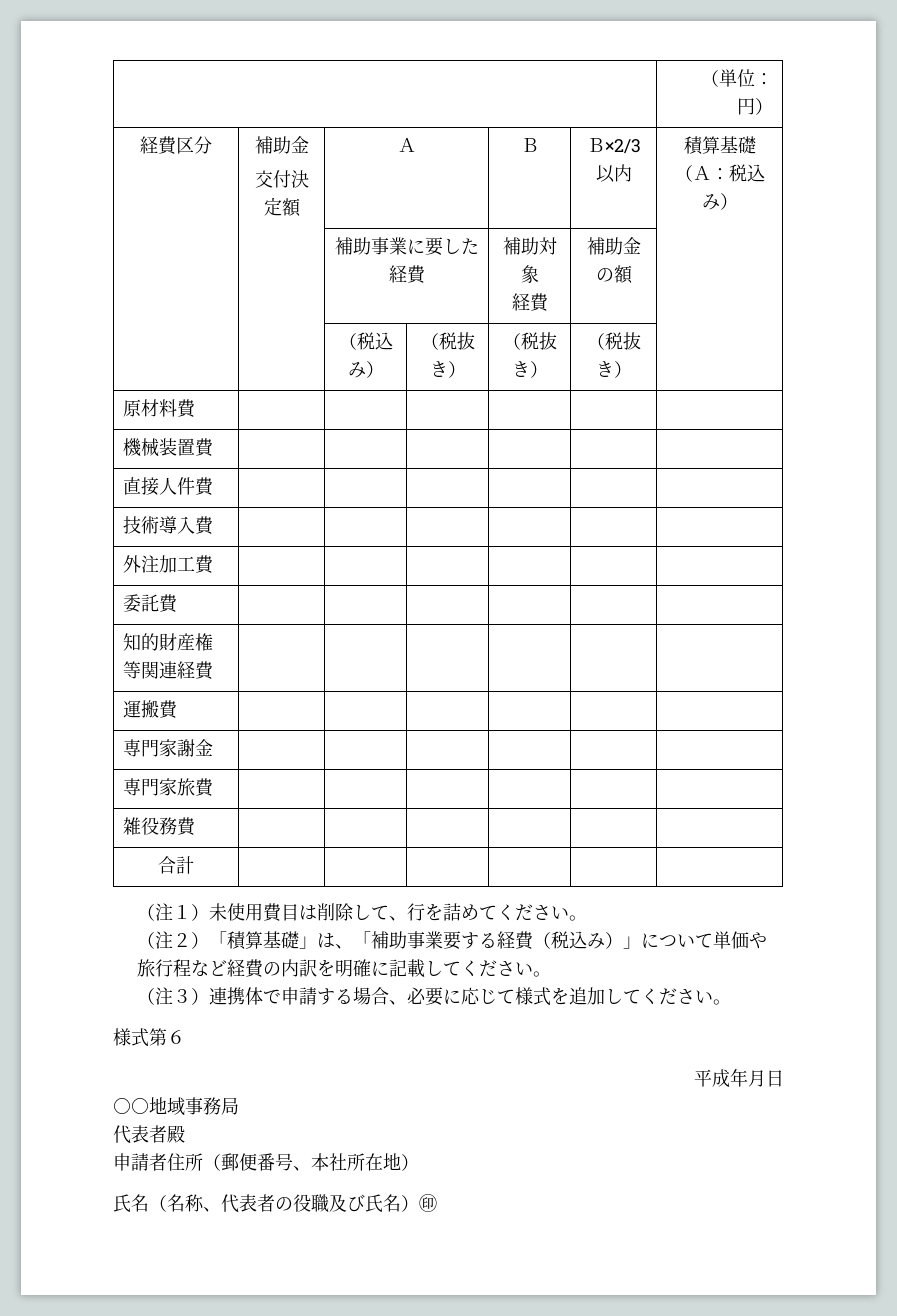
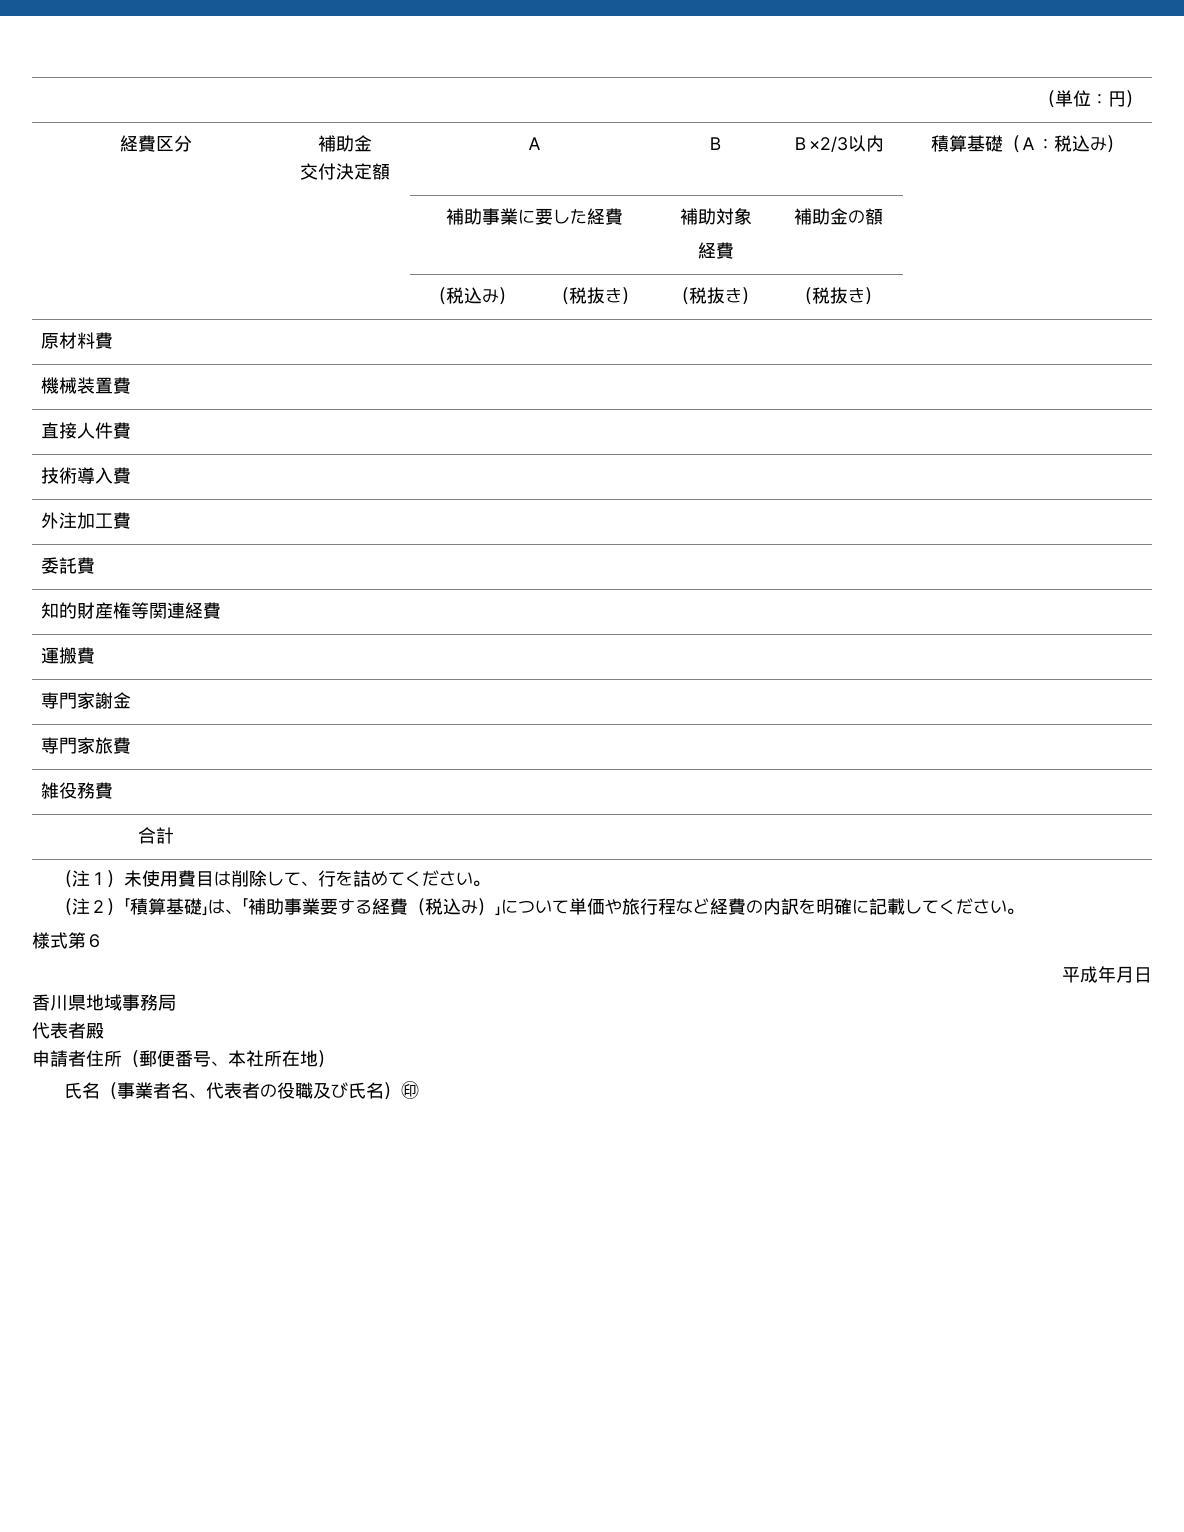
[136,987,731,1006] // （注３）連携体で申請する場合、必要に応じて様式を追加してください。 -> (1024, 911) none
[113,1098,149,1114] ○○ -> [32,994,86,1011] 香川県
[167,1194,204,1212] 名称 -> [117,1082,190,1099] 事業者名

